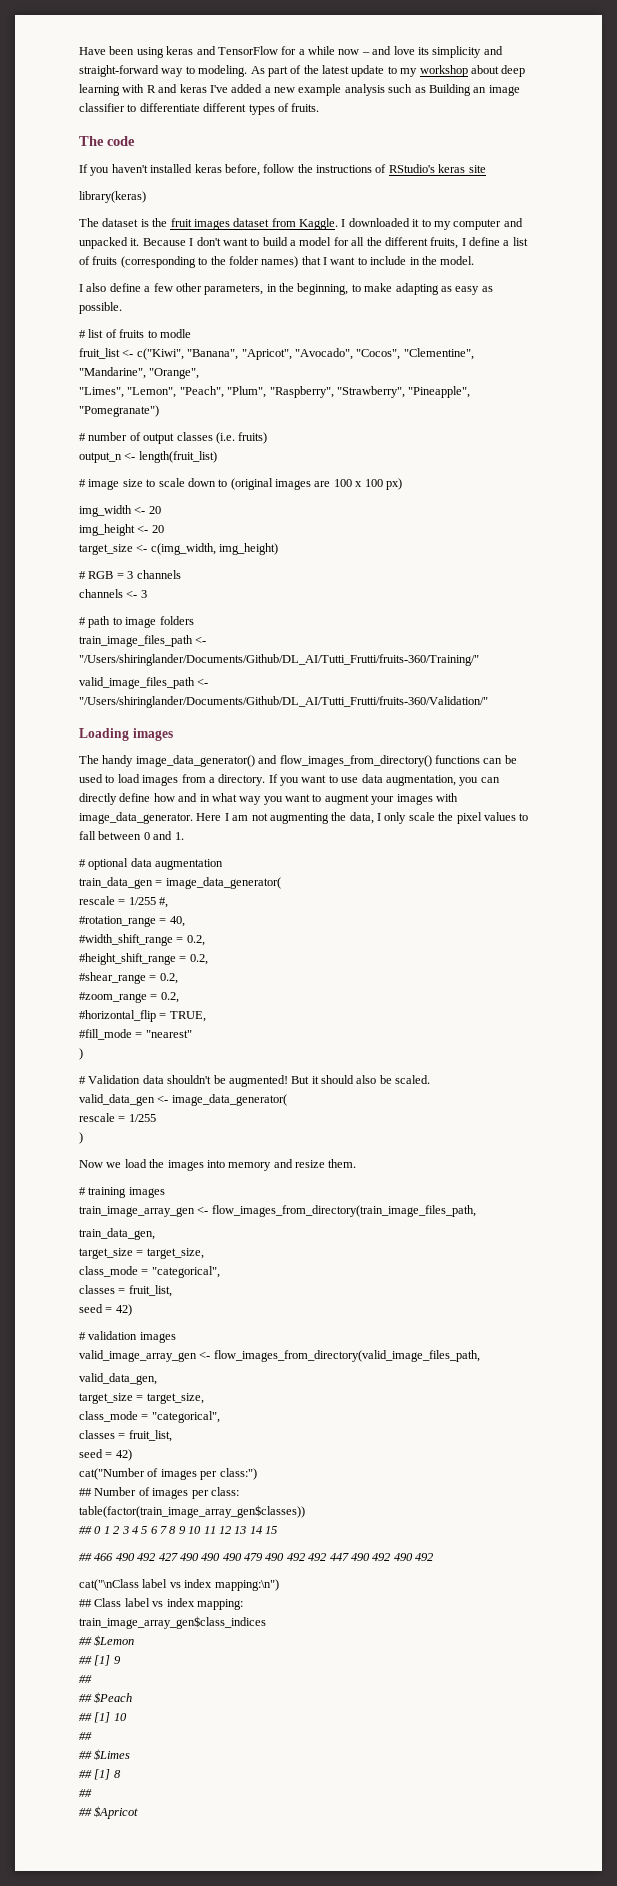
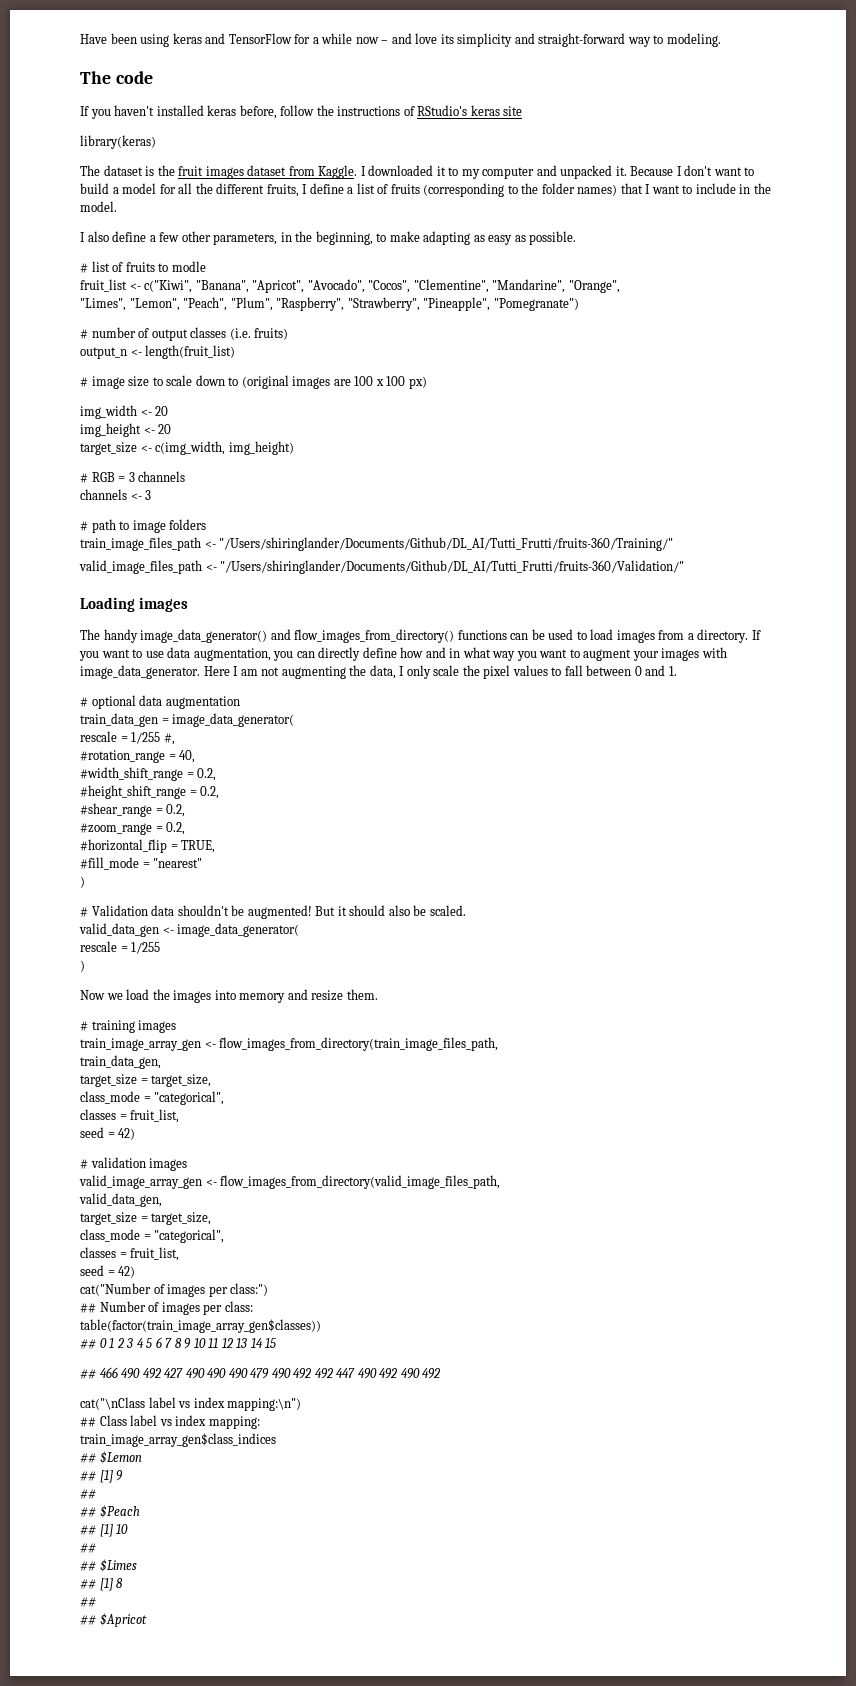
[250,65,526,77] [79,84,520,96] [79,103,320,115] As part of the latest update to my workshop about deep learning with R and keras I've added a new example analysis such as Building an image classifier to differentiate different types of fruits. -> (721, 40) none

